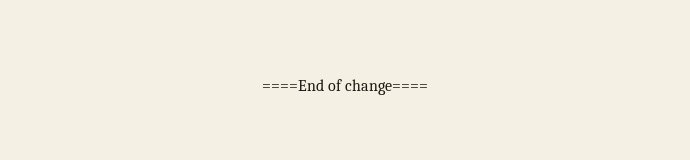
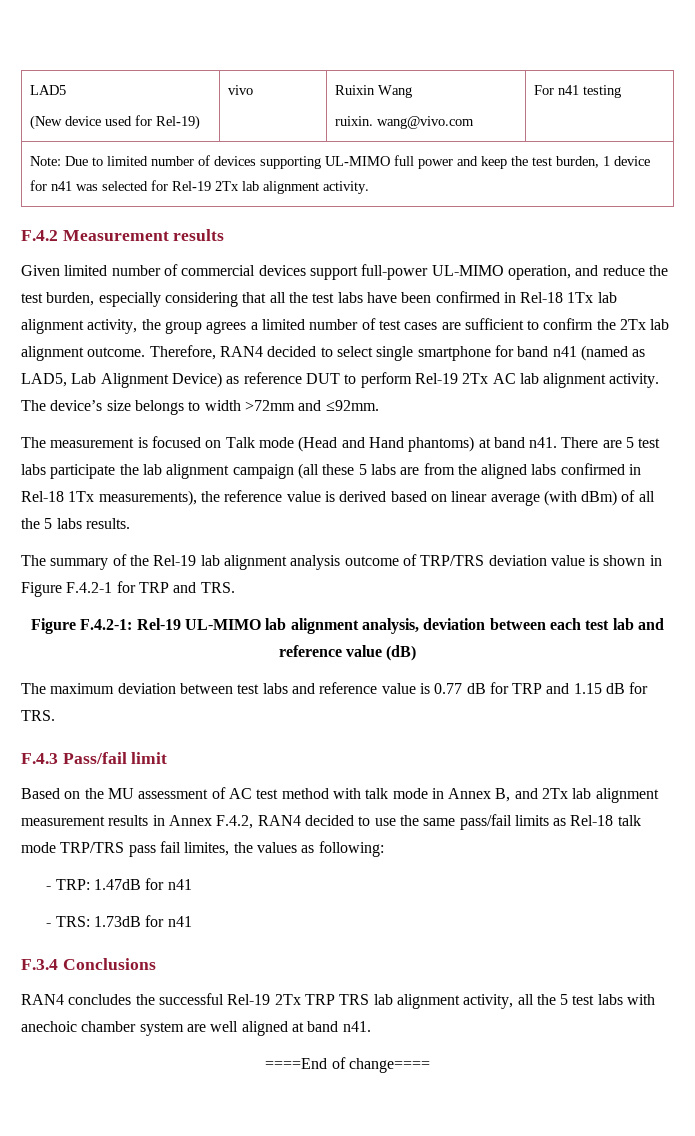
(261, 85) none -> [29,85,66,95] [29,115,200,130] [227,85,253,95] [334,85,412,98] [334,116,474,129] [533,85,621,98] [29,155,650,169] [29,180,369,194] [21,229,225,241] [21,264,668,280] [21,291,617,307] [21,318,670,334] [21,345,646,361] [21,372,660,388] [21,400,379,415] [21,436,661,452] [21,463,642,479] [21,490,655,506] [21,518,130,529] [21,554,662,570] [21,581,235,597] [31,618,664,634] [278,645,417,661] [21,682,649,694] [21,710,55,721] [21,752,168,764] [21,787,659,803] [21,814,641,830] [21,841,384,857] [46,878,192,890] [46,915,192,927] [21,958,156,970] [21,993,656,1009] [21,1021,371,1036] LAD5 // (New device used for Rel-19) | vivo | Ruixin Wang // ruixin. wang@vivo.com | For n41 testing // Note: Due to limited number of devices supporting UL-MIMO full power and keep the test burden, 1 device for n41 was selected for Rel-19 2Tx lab alignment activity. // F.4.2 Measurement results // Given limited number of commercial devices support full-power UL-MIMO operation, and reduce the test burden, especially considering that all the test labs have been confirmed in Rel-18 1Tx lab alignment activity, the group agrees a limited number of test cases are sufficient to confirm the 2Tx lab alignment outcome. Therefore, RAN4 decided to select single smartphone for band n41 (named as LAD5, Lab Alignment Device) as reference DUT to perform Rel-19 2Tx AC lab alignment activity. The device’s size belongs to width >72mm and ≤92mm. // The measurement is focused on Talk mode (Head and Hand phantoms) at band n41. There are 5 test labs participate the lab alignment campaign (all these 5 labs are from the aligned labs confirmed in Rel-18 1Tx measurements), the reference value is derived based on linear average (with dBm) of all the 5 labs results. // The summary of the Rel-19 lab alignment analysis outcome of TRP/TRS deviation value is shown in Figure F.4.2-1 for TRP and TRS. // Figure F.4.2-1: Rel-19 UL-MIMO lab alignment analysis, deviation between each test lab and reference value (dB) // The maximum deviation between test labs and reference value is 0.77 dB for TRP and 1.15 dB for TRS. // F.4.3 Pass/fail limit // Based on the MU assessment of AC test method with talk mode in Annex B, and 2Tx lab alignment measurement results in Annex F.4.2, RAN4 decided to use the same pass/fail limits as Rel-18 talk mode TRP/TRS pass fail limites, the values as following: // - TRP: 1.47dB for n41 // - TRS: 1.73dB for n41 // F.3.4 Conclusions // RAN4 concludes the successful Rel-19 2Tx TRP TRS lab alignment activity, all the 5 test labs with anechoic chamber system are well aligned at band n41. //

